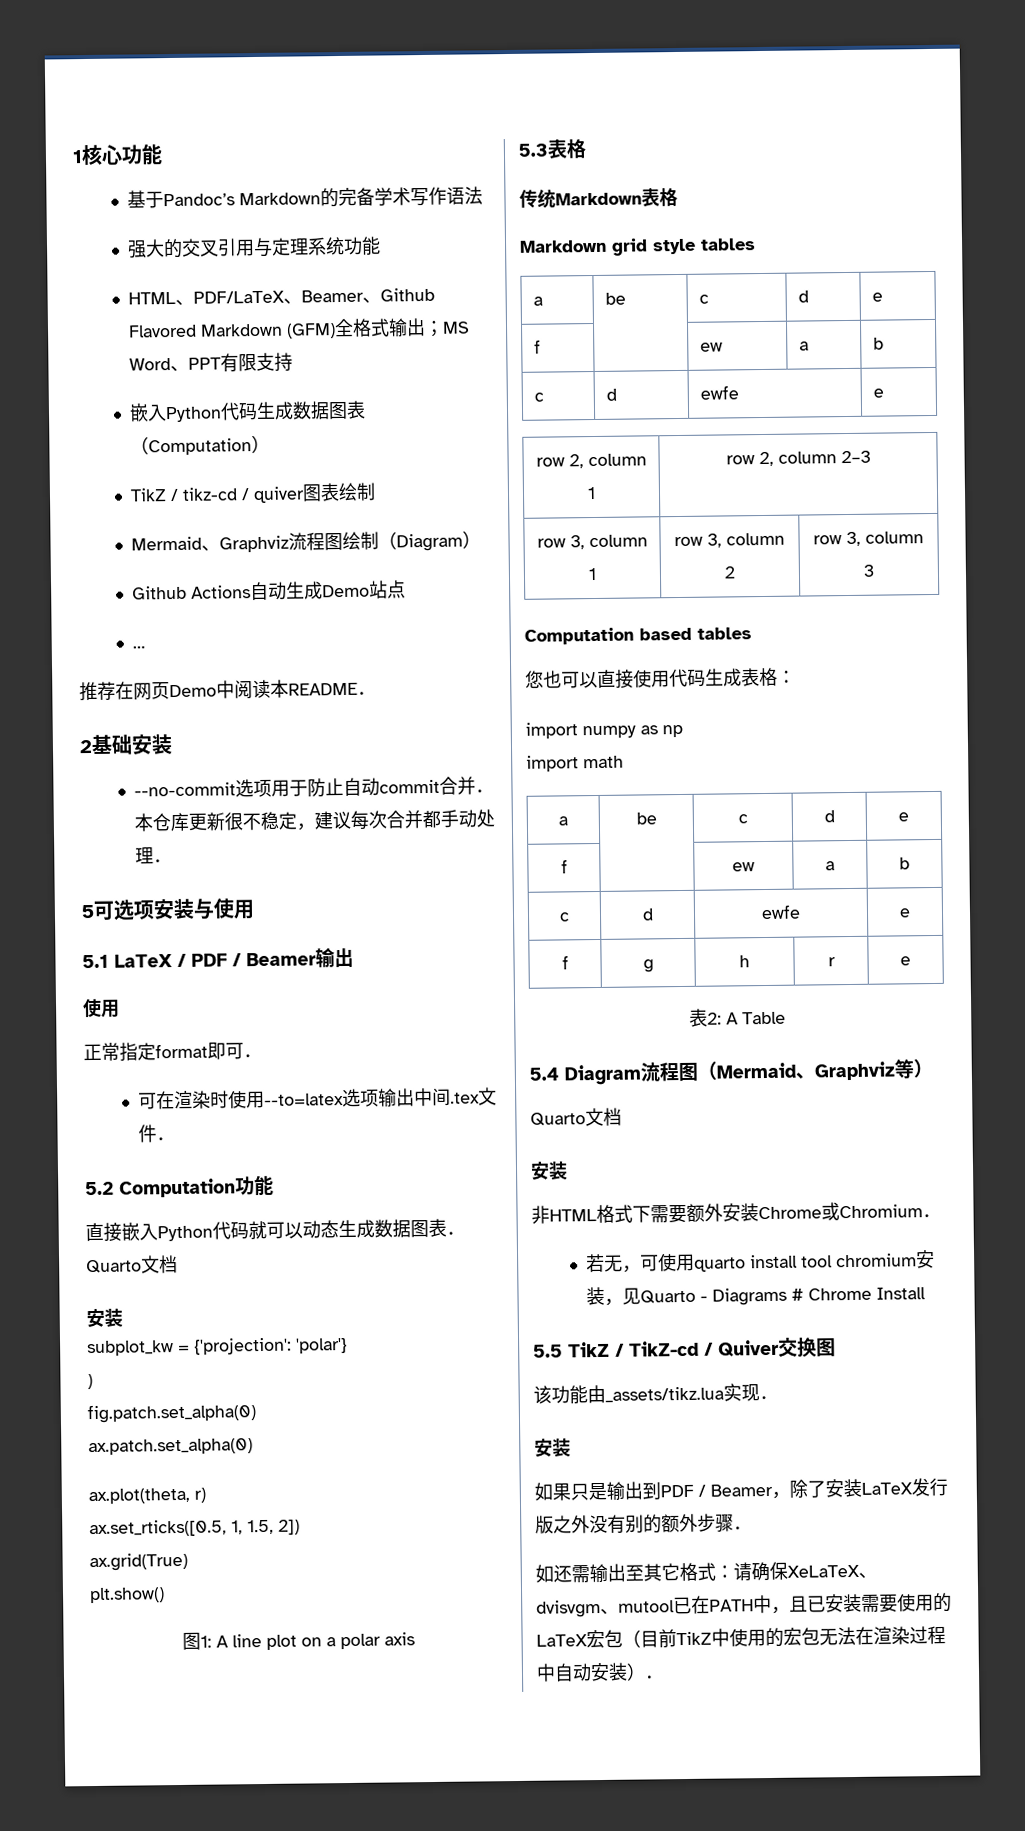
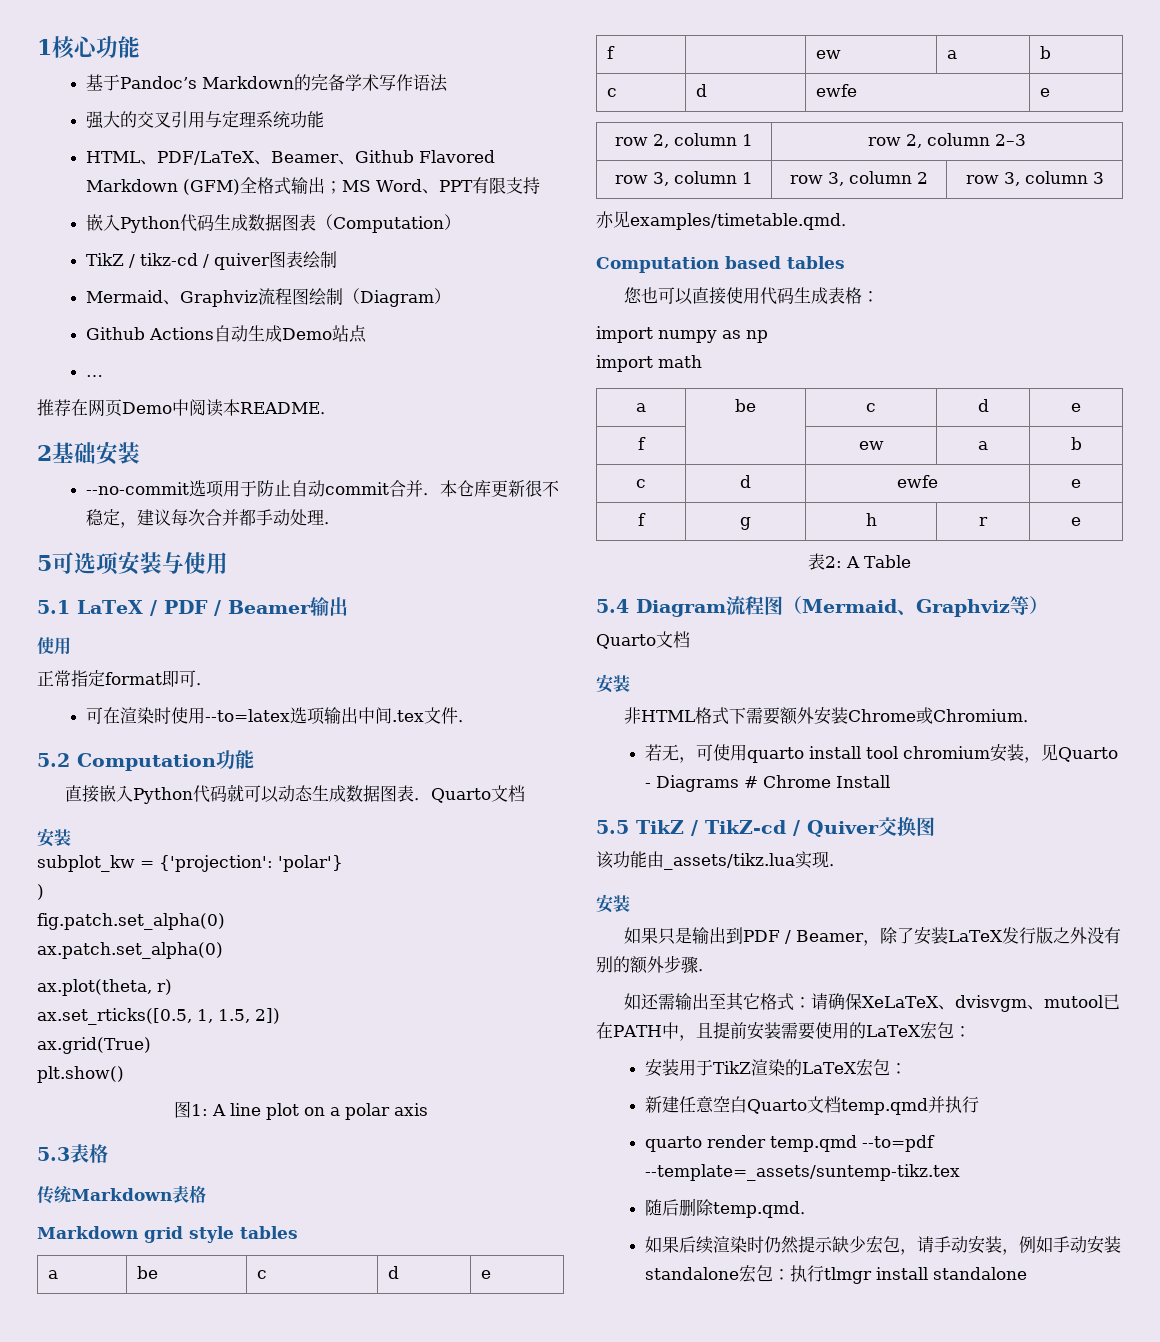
(875, 570) none -> [596,211,858,230] // 亦见examples/timetable.qmd．
[807,1595,826,1613] 已 -> [712,1022,747,1039] 提前
[622,1625,946,1648] [536,1662,664,1682] （目前TikZ中使用的宏包无法在渲染过程中自动安装）． -> [953,1026,971,1037] [645,1059,908,1077] [645,1096,980,1115] [645,1135,936,1152] [645,1164,961,1181] [645,1198,818,1218] [645,1236,1122,1255] [645,1265,1028,1284] ： // 安装用于TikZ渲染的LaTeX宏包： // 新建任意空白Quarto文档temp.qmd并执行 // quarto render temp.qmd --to=pdf --template=_assets/suntemp-tikz.tex // 随后删除temp.qmd． // 如果后续渲染时仍然提示缺少宏包，请手动安装，例如手动安装standalone宏包：执行tlmgr install standalone

